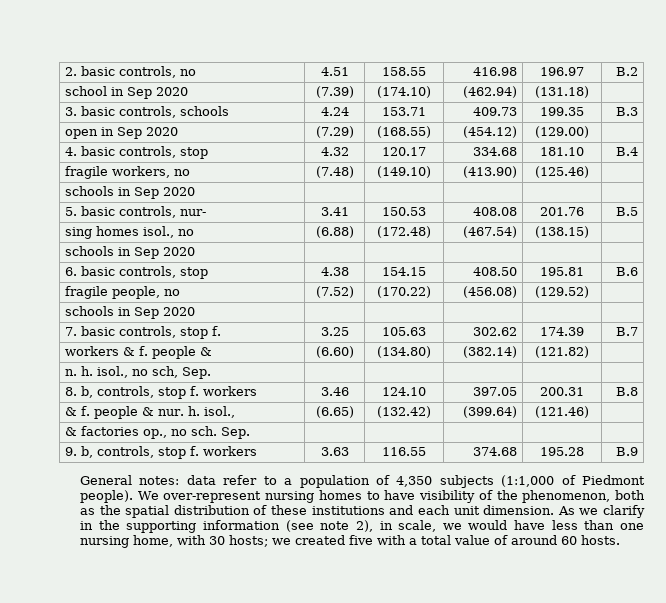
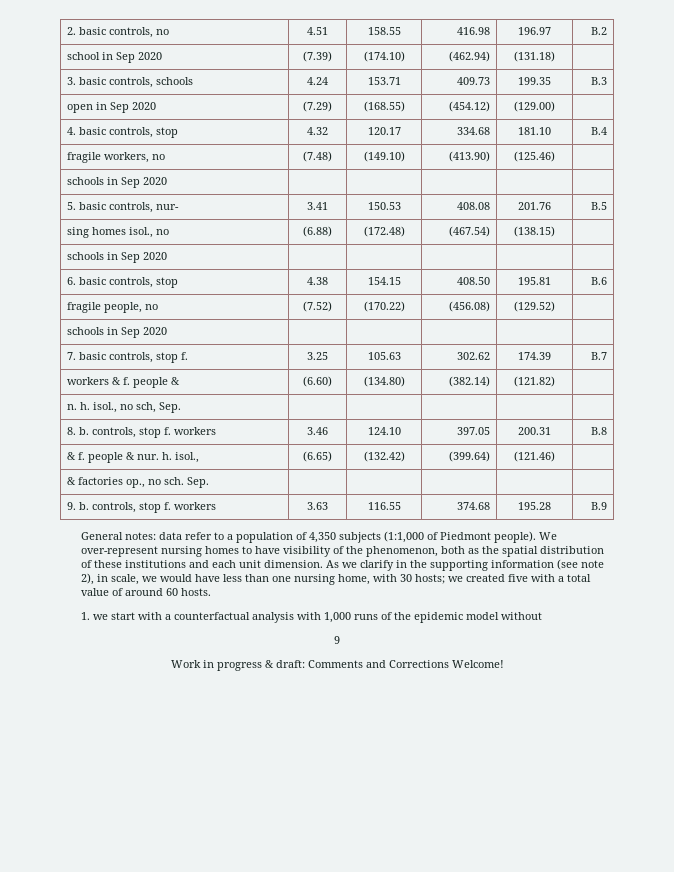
[80,386,93,398] b, -> [78,427,89,435] b.
[80,446,93,458] b, -> [78,502,89,510] b.
(620, 540) none -> [80,612,542,623] [334,636,340,644] [170,660,504,671] // 1. we start with a counterfactual analysis with 1,000 runs of the epidemic model without // 9 // Work in progress & draft: Comments and Corrections Welcome!

